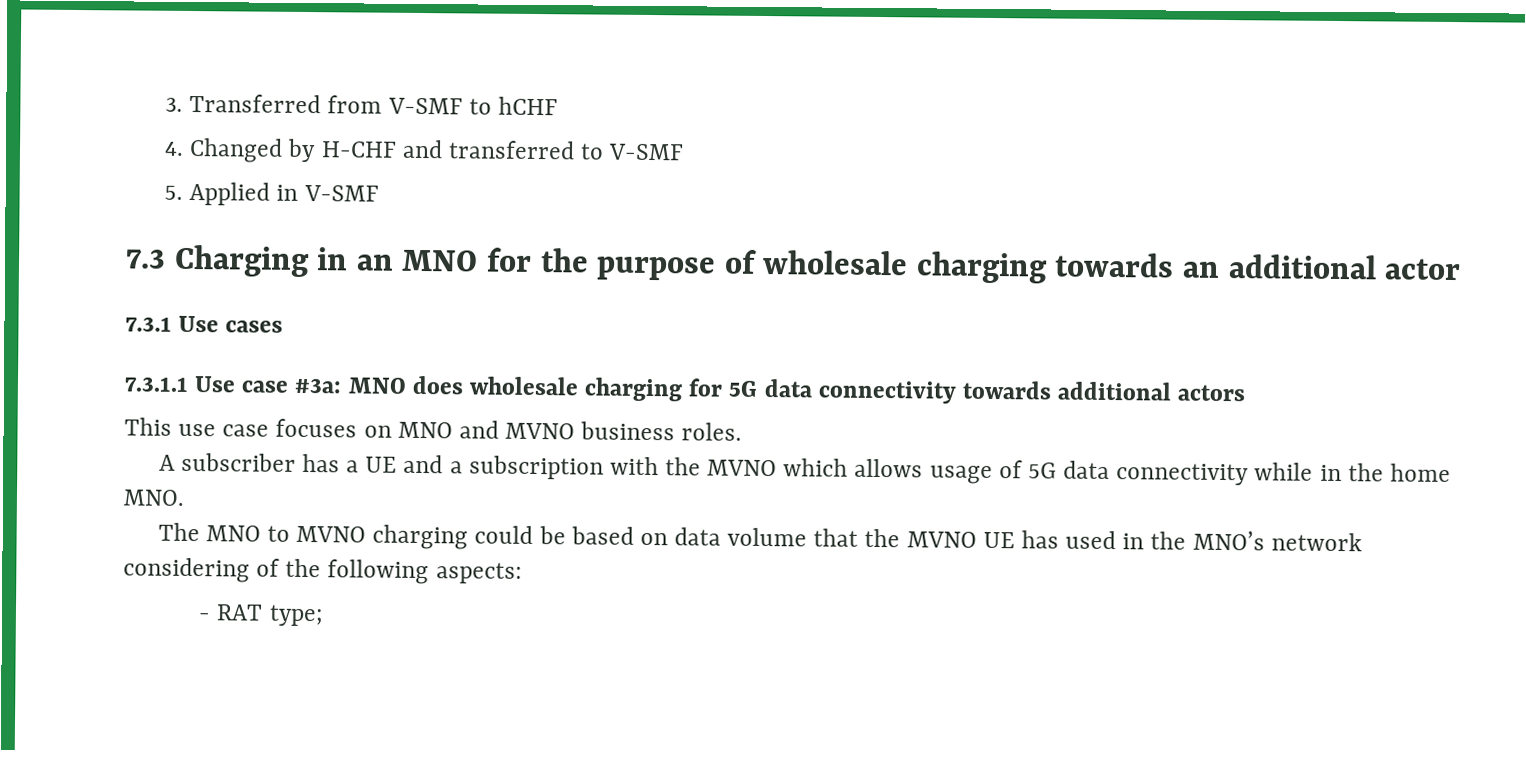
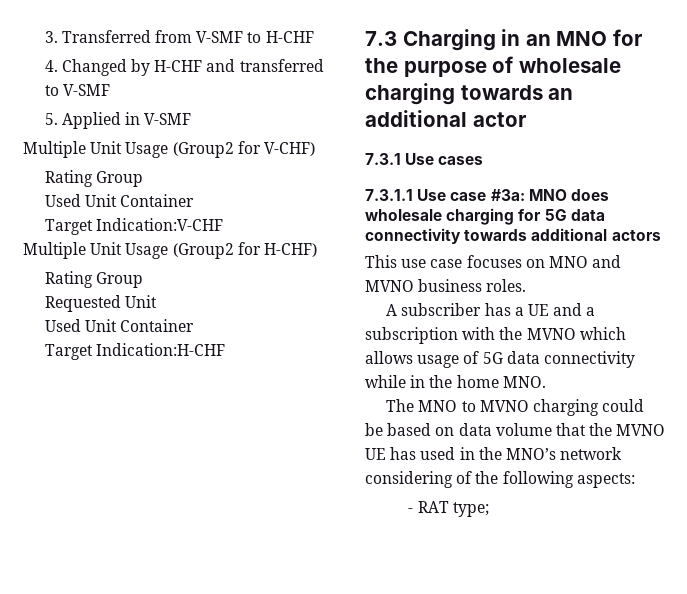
[497,96,558,116] hCHF -> [265,31,314,43] H-CHF
(379, 193) none -> [23,141,315,158] [44,170,143,187] [44,194,195,207] [44,218,223,235] [23,242,317,259] [44,271,143,288] [44,295,157,312] [44,319,195,332] [44,343,225,360] // Multiple Unit Usage (Group2 for V-CHF) // Rating Group // Used Unit Container // Target Indication:V-CHF // Multiple Unit Usage (Group2 for H-CHF) // Rating Group // Requested Unit // Used Unit Container // Target Indication:H-CHF

